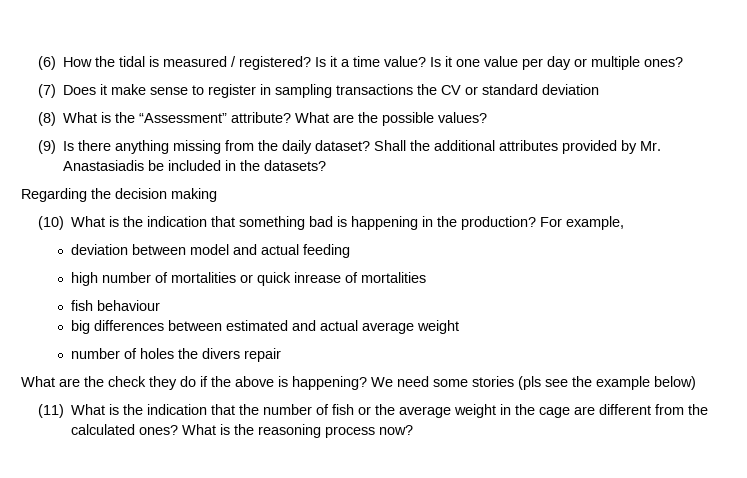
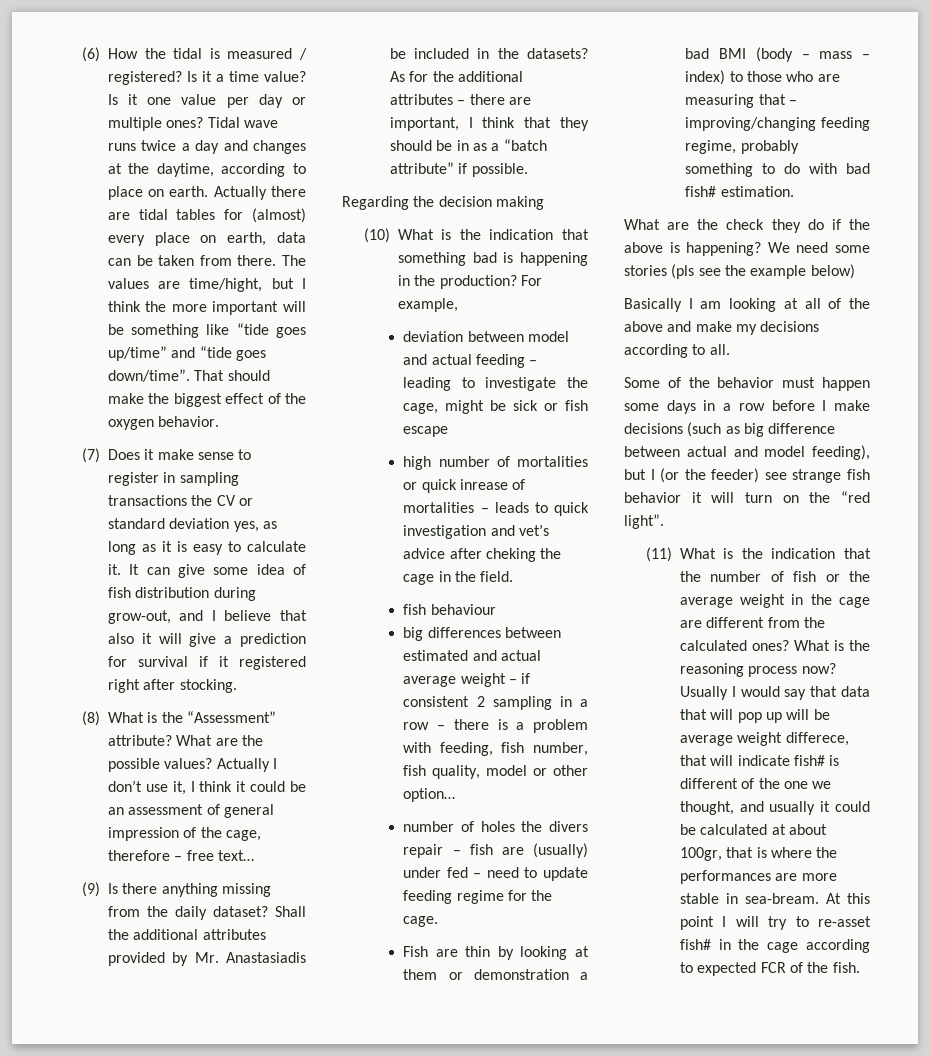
(684, 62) none -> [207,117,278,128] [107,140,306,154] [107,163,306,177] [107,186,306,200] [107,208,306,223] [107,232,306,246] [107,255,306,266] [107,278,306,292] [107,301,306,315] [107,323,306,338] [107,346,266,361] [107,369,270,382] [107,393,306,407] [107,416,220,430] Tidal wave runs twice a day and changes at the daytime, according to place on earth. Actually there are tidal tables for (almost) every place on earth, data can be taken from there. The values are time/hight, but I think the more important will be something like “tide goes up/time” and “tide goes down/time”. That should make the biggest effect of the oxygen behavior.
(600, 89) none -> [233,521,277,532] [107,541,306,555] [107,564,306,578] [107,587,256,601] [107,610,307,624] [107,633,306,647] [107,656,306,670] [107,679,237,693] yes, as long as it is easy to calculate it. It can give some idea of fish distribution during grow-out, and I believe that also it will give a prediction for survival if it registered right after stocking.
(488, 117) none -> [216,758,277,772] [107,780,307,795] [107,804,274,818] [107,827,261,841] [107,850,254,861] Actually I don’t use it, I think it could be an assessment of general impression of the cage, therefore – free text…
(327, 165) none -> [389,71,523,82] [389,94,531,105] [389,117,589,131] [389,139,547,151] [389,162,528,177] As for the additional attributes – there are important, I think that they should be in as a “batch attribute” if possible.
(351, 251) none -> [529,360,538,365] [403,377,588,391] [403,400,588,414] [403,426,449,437] – leading to investigate the cage, might be sick or fish escape
(427, 277) none -> [480,502,589,516] [403,524,550,539] [403,548,562,562] [403,571,514,585] – leads to quick investigation and vet’s advice after cheking the cage in the field.
(460, 327) none -> [509,673,531,684] [403,696,588,710] [403,719,588,733] [403,742,588,756] [403,765,588,779] [403,788,456,802] – if consistent 2 sampling in a row – there is a problem with feeding, fish number, fish quality, model or other option…
(282, 355) none -> [452,843,588,858] [403,867,588,881] [403,890,553,904] [403,916,439,927] [403,946,589,960] [403,969,588,980] [685,47,870,62] [685,70,840,85] [685,94,798,108] [685,117,870,131] [685,140,799,154] [685,163,870,177] [685,186,794,197] – fish are (usually) under fed – need to update feeding regime for the cage. // Fish are thin by looking at them or demonstration a bad BMI (body – mass – index) to those who are measuring that – improving/changing feeding regime, probably something to do with bad fish# estimation.
(696, 383) none -> [624,298,870,312] [624,321,820,335] [624,344,730,358] [624,377,870,391] [624,400,870,414] [624,422,836,437] [624,445,870,460] [624,468,870,483] [624,491,870,503] [624,514,664,529] // Basically I am looking at all of the above and make my decisions according to all. // Some of the behavior must happen some days in a row before I make decisions (such as big difference between actual and model feeding), but I (or the feeder) see strange fish behavior it will turn on the “red light”.
(414, 430) none -> [679,686,870,700] [679,709,830,723] [679,732,849,746] [679,755,840,766] [679,778,832,789] [679,801,870,815] [679,824,827,835] [679,847,838,861] [679,870,837,884] [679,893,870,904] [679,916,871,930] [679,939,870,953] [679,962,860,976] Usually I would say that data that will pop up will be average weight differece, that will indicate fish# is different of the one we thought, and usually it could be calculated at about 100gr, that is where the performances are more stable in sea-bream. At this point I will try to re-asset fish# in the cage according to expected FCR of the fish.

